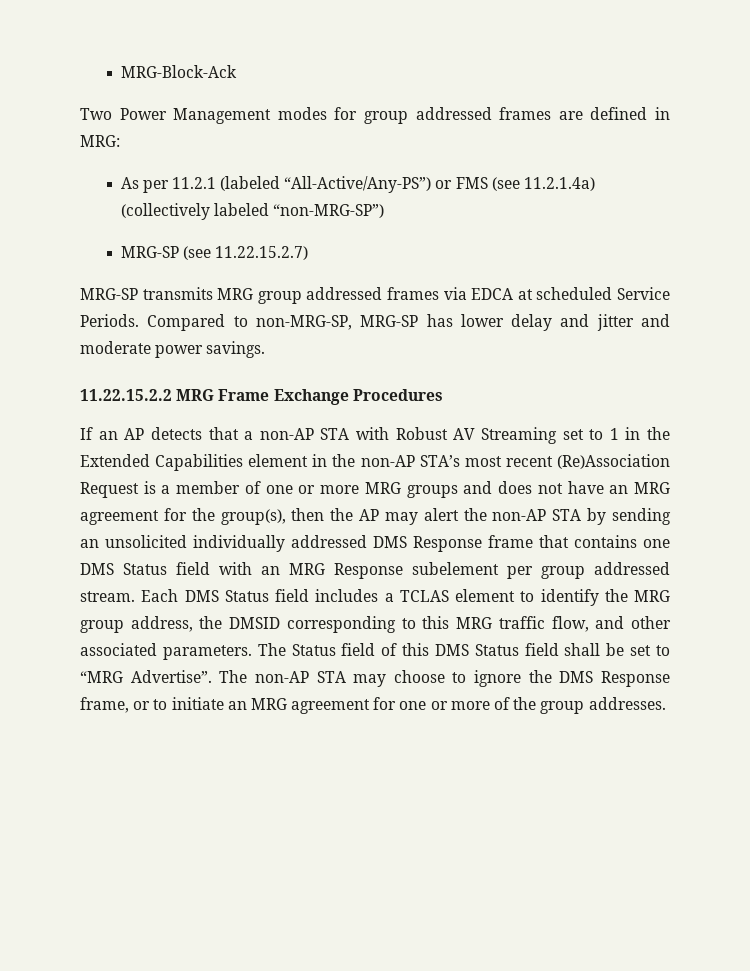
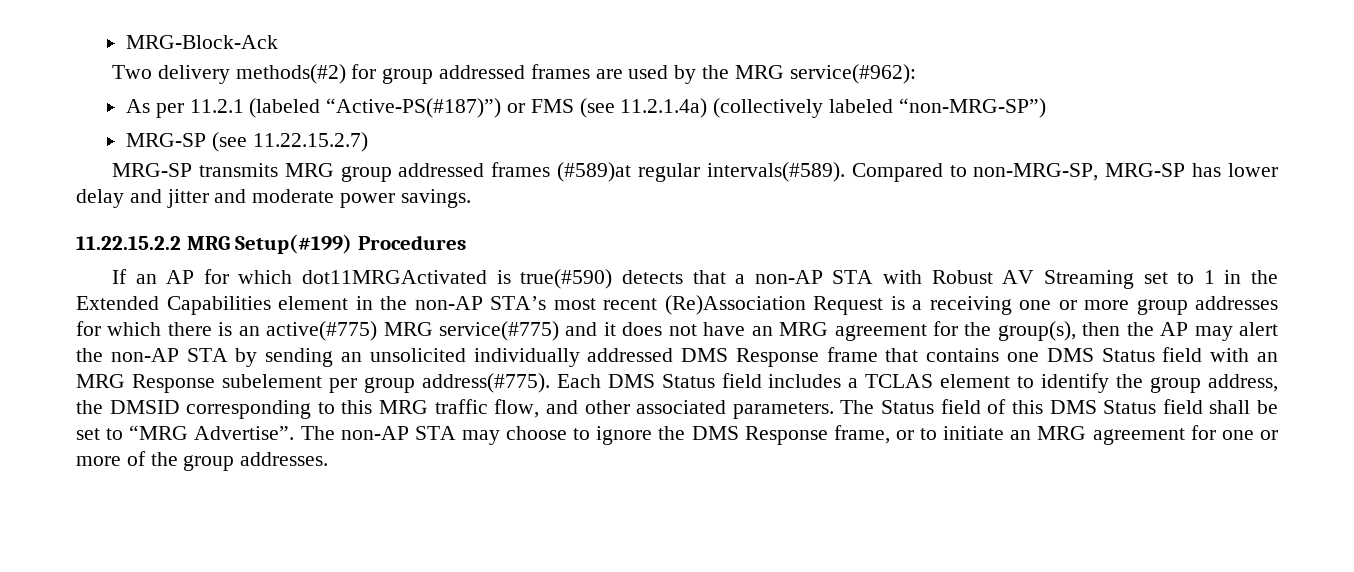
[119,107,327,124] Power Management modes -> [157,64,346,84] delivery methods(#2)
[590,107,671,120] [80,135,120,147] defined in MRG: -> [628,64,916,84] used by the MRG service(#962):
[284,176,432,193] “All-Active/Any-PS”) -> [326,98,502,118] “Active-PS(#187)”)
[443,287,671,300] [80,314,139,327] via EDCA at scheduled Service Periods. -> [557,162,845,182] (#589)at regular intervals(#589).
[218,389,349,405] Frame Exchange -> [235,234,353,254] Setup(#199)
(145, 434) none -> [203,269,613,289] for which dot11MRGActivated is true(#590)
[176,481,493,498] member of one or more MRG groups and -> [929,296,1278,315] [76,321,616,341] receiving one or more group addresses for which there is an active(#775) MRG service(#775) and it
[594,562,670,575] [80,591,135,602] addressed stream. -> [421,373,550,393] address(#775).
[634,590,670,602] MRG -> (1144, 381) none

